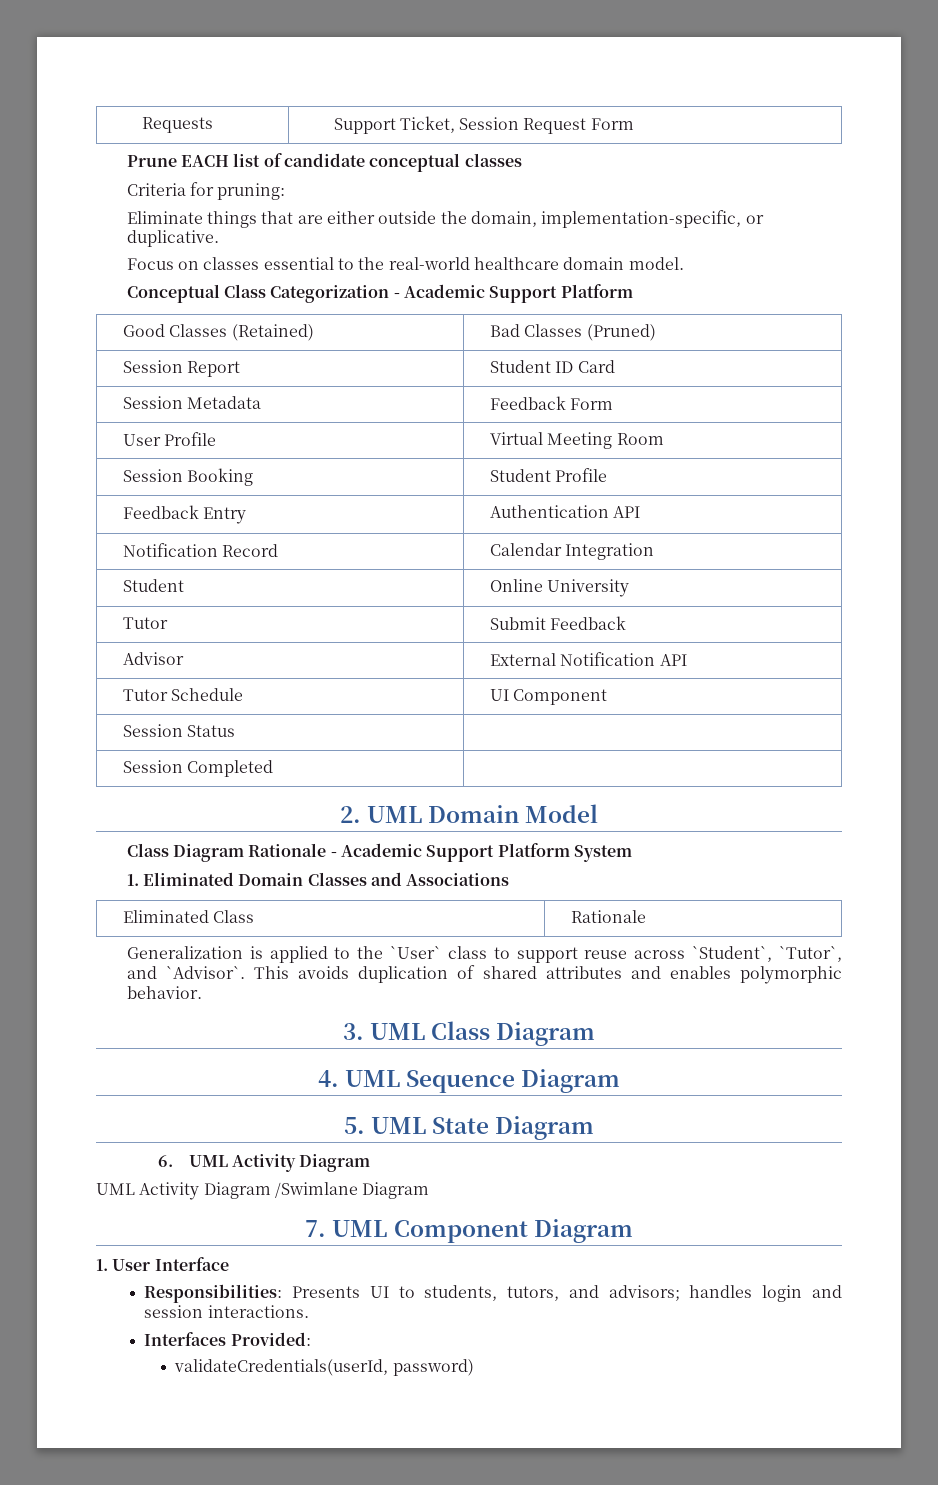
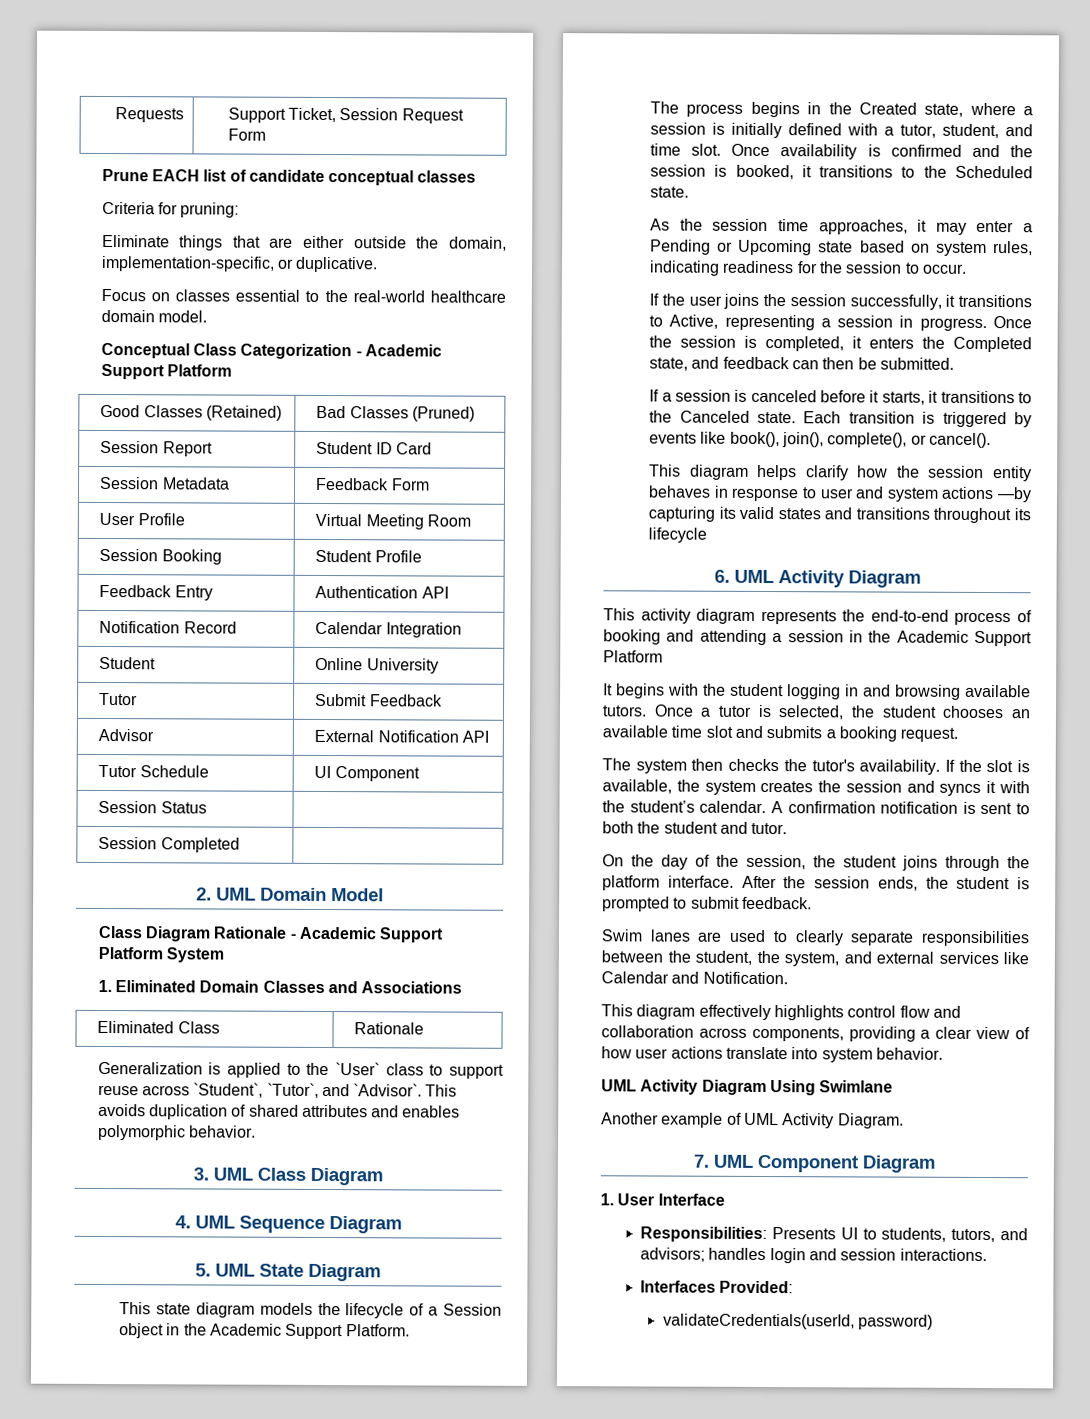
[157,1154,371,1172] [96,1182,430,1200] 6. UML Activity Diagram // UML Activity Diagram /Swimlane Diagram -> [119,1302,502,1319] [119,1323,410,1340] [650,101,1033,118] [650,122,1033,139] [650,143,1033,160] [650,164,1033,180] [650,186,690,198] [650,218,1033,235] [650,239,1033,256] [649,260,968,276] [649,293,1032,310] [649,314,1032,332] [649,335,1032,353] [649,356,955,371] [649,389,1032,405] [649,410,1032,428] [649,431,992,449] [649,464,1032,482] [648,485,1032,503] [648,506,1031,524] [648,527,708,543] [713,569,921,588] [603,608,1032,626] [603,629,1032,647] [603,650,663,663] [603,683,1031,700] [602,704,1031,720] [602,725,959,742] [602,758,1030,775] [602,779,1030,796] [602,800,1030,815] [602,821,788,835] [602,854,1030,872] [602,875,1030,891] [602,896,812,912] [601,929,1029,947] [601,950,1029,967] [601,971,788,985] [601,1004,961,1021] [601,1025,1030,1042] [601,1046,943,1063] [601,1079,894,1096] [601,1112,904,1129] This state diagram models the lifecycle of a Session object in the Academic Support Platform. // The process begins in the Created state, where a session is initially defined with a tutor, student, and time slot. Once availability is confirmed and the session is booked, it transitions to the Scheduled state. // As the session time approaches, it may enter a Pending or Upcoming state based on system rules, indicating readiness for the session to occur. // If the user joins the session successfully, it transitions to Active, representing a session in progress. Once the session is completed, it enters the Completed state, and feedback can then be submitted. // If a session is canceled before it starts, it transitions to the Canceled state. Each transition is triggered by events like book(), join(), complete(), or cancel(). // This diagram helps clarify how the session entity behaves in response to user and system actions —by capturing its valid states and transitions throughout its lifecycle // 6. UML Activity Diagram // This activity diagram represents the end-to-end process of booking and attending a session in the Academic Support Platform // It begins with the student logging in and browsing available tutors. Once a tutor is selected, the student chooses an available time slot and submits a booking request. // The system then checks the tutor's availability. If the slot is available, the system creates the session and syncs it with the student’s calendar. A confirmation notification is sent to both the student and tutor. // On the day of the session, the student joins through the platform interface. After the session ends, the student is prompted to submit feedback. // Swim lanes are used to clearly separate responsibilities between the student, the system, and external services like Calendar and Notification. // This diagram effectively highlights control flow and collaboration across components, providing a clear view of how user actions translate into system behavior. // UML Activity Diagram Using Swimlane // Another example of UML Activity Diagram.

